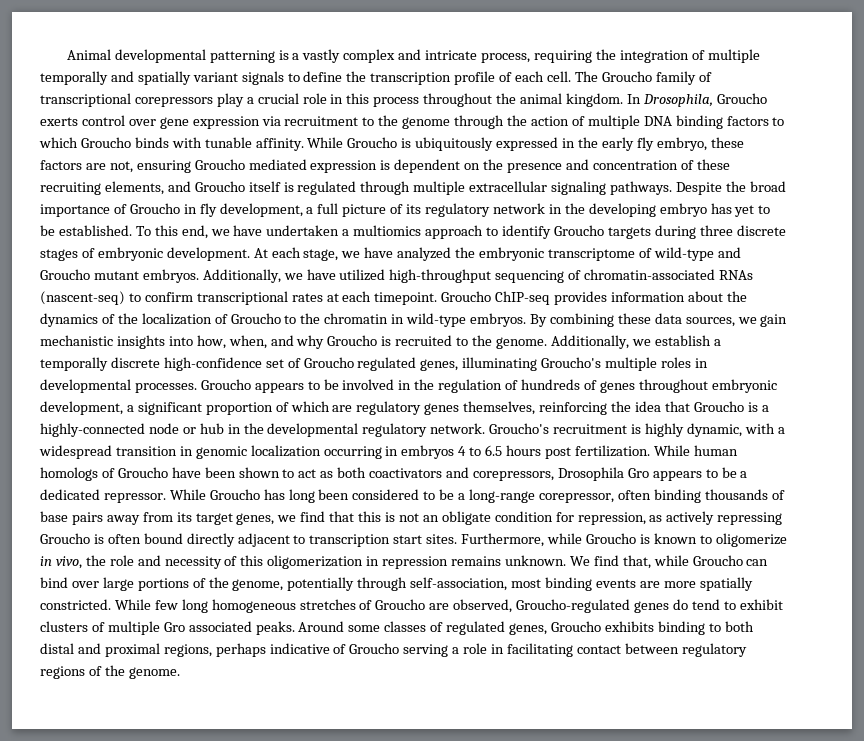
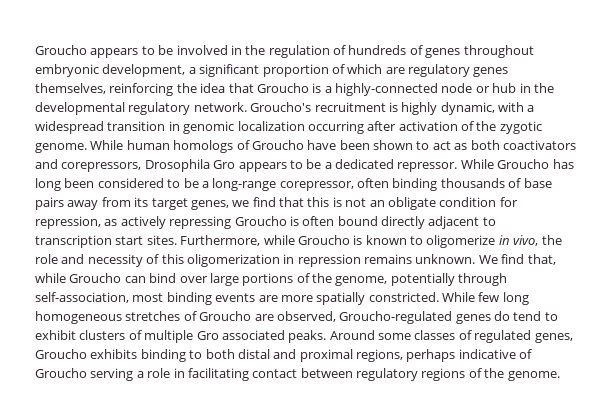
[66,49,760,63] [40,71,712,85] [40,93,767,107] [40,115,785,129] [39,137,744,151] [40,159,730,173] [40,181,786,195] [40,203,771,217] [40,225,786,239] [40,247,741,261] [40,269,754,283] [40,291,747,305] [40,313,788,327] [40,335,721,349] [40,357,708,371] [40,379,197,393] Animal developmental patterning is a vastly complex and intricate process, requiring the integration of multiple temporally and spatially variant signals to define the transcription profile of each cell. The Groucho family of transcriptional corepressors play a crucial role in this process throughout the animal kingdom. In Drosophila, Groucho exerts control over gene expression via recruitment to the genome through the action of multiple DNA binding factors to which Groucho binds with tunable affinity. While Groucho is ubiquitously expressed in the early fly embryo, these factors are not, ensuring Groucho mediated expression is dependent on the presence and concentration of these recruiting elements, and Groucho itself is regulated through multiple extracellular signaling pathways. Despite the broad importance of Groucho in fly development, a full picture of its regulatory network in the developing embryo has yet to be established. To this end, we have undertaken a multiomics approach to identify Groucho targets during three discrete stages of embryonic development. At each stage, we have analyzed the embryonic transcriptome of wild-type and Groucho mutant embryos. Additionally, we have utilized high-throughput sequencing of chromatin-associated RNAs (nascent-seq) to confirm transcriptional rates at each timepoint. Groucho ChIP-seq provides information about the dynamics of the localization of Groucho to the chromatin in wild-type embryos. By combining these data sources, we gain mechanistic insights into how, when, and why Groucho is recruited to the genome. Additionally, we establish a temporally discrete high-confidence set of Groucho regulated genes, illuminating Groucho's multiple roles in developmental processes. -> (35, 50) none
[385,445,650,459] in embryos 4 to 6.5 hours post fertilization. -> [367,121,542,134] [35,143,87,153] after activation of the zygotic genome.

